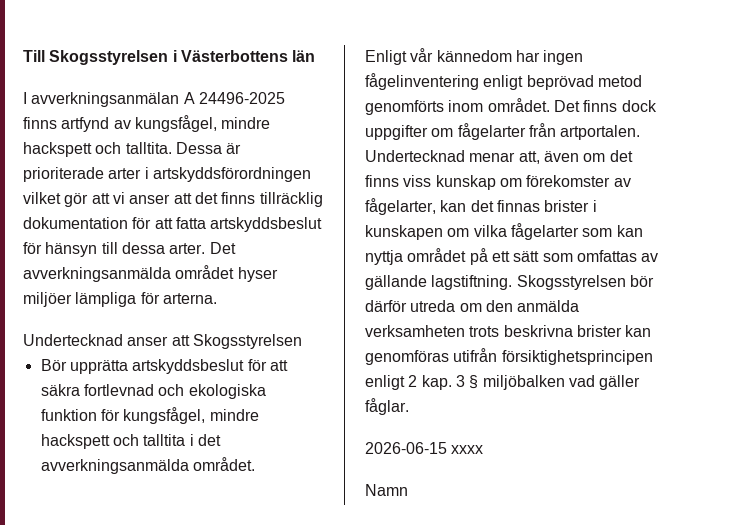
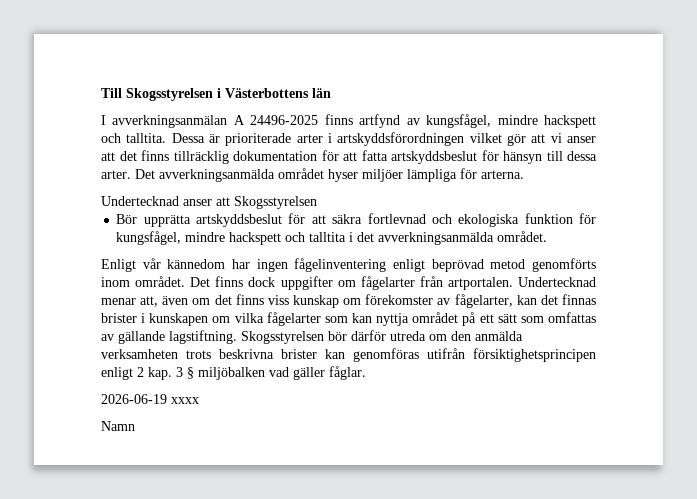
[365,442,447,454] 2026-06-15 -> [101,394,167,404] 2026-06-19

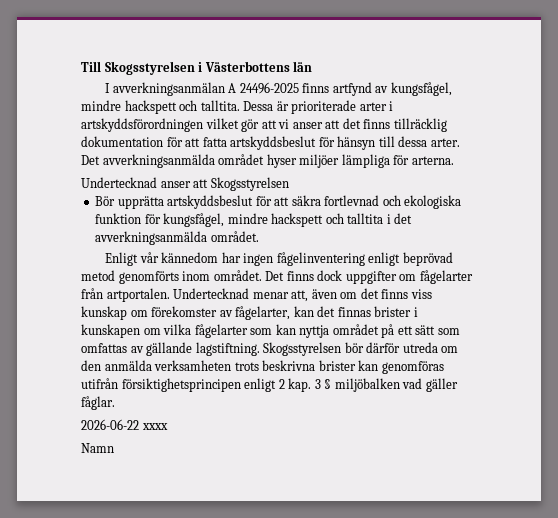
[101,394,167,404] 2026-06-19 -> [81,419,139,430] 2026-06-22

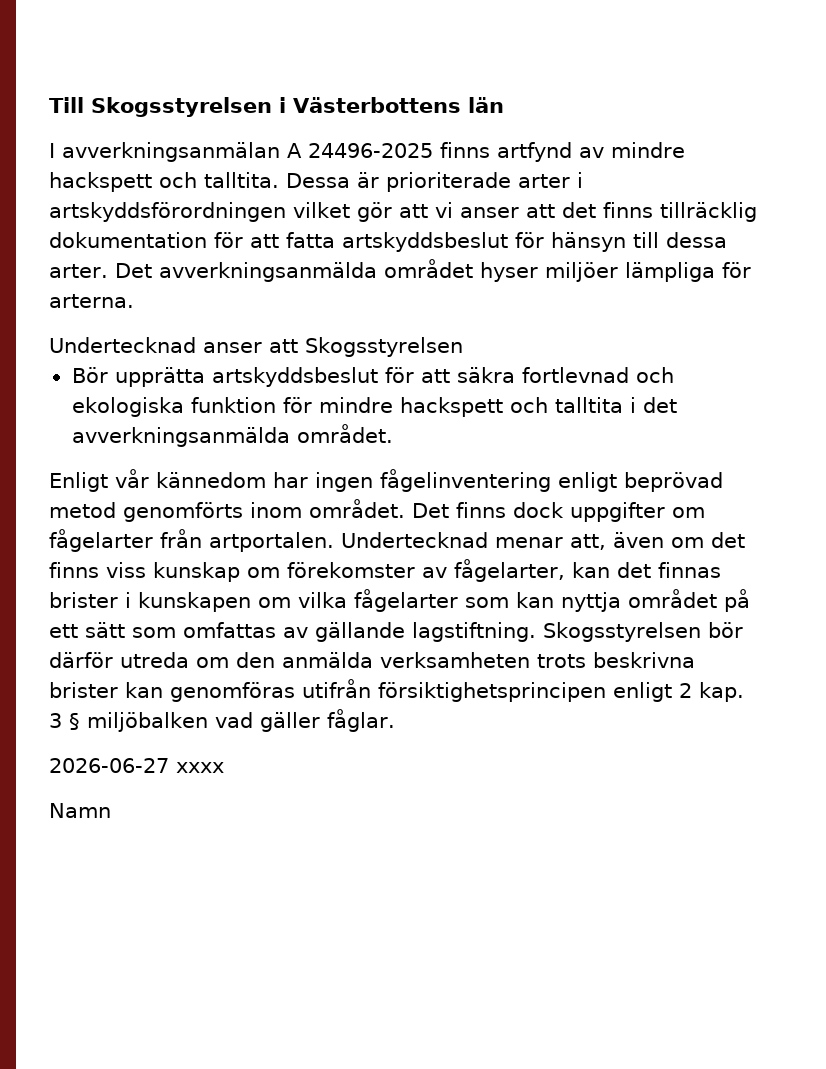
[390,82,452,96] kungsfågel, -> (604, 152) none
[163,213,225,227] kungsfågel, -> (312, 405) none
[81,419,139,430] 2026-06-22 -> [49,758,169,773] 2026-06-27

